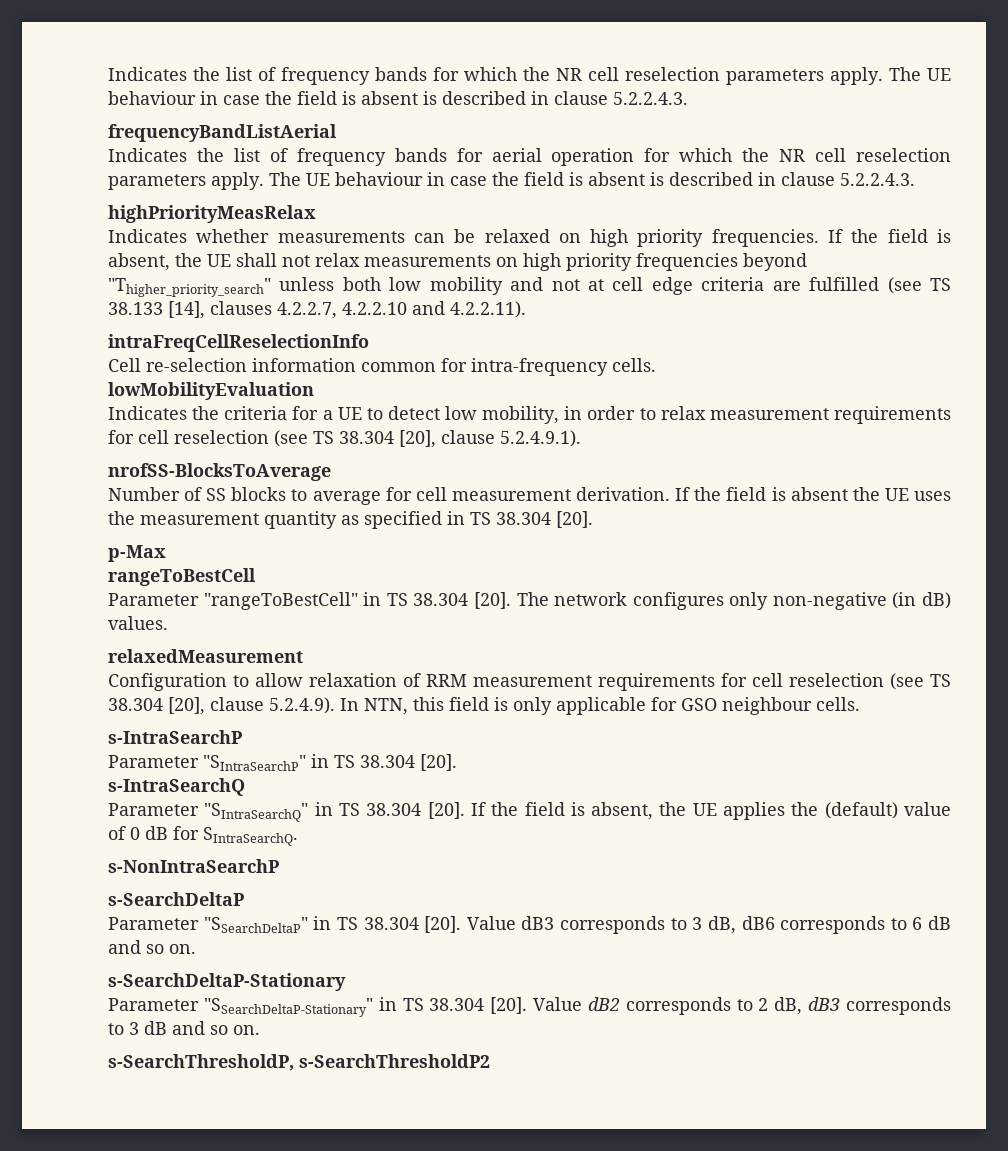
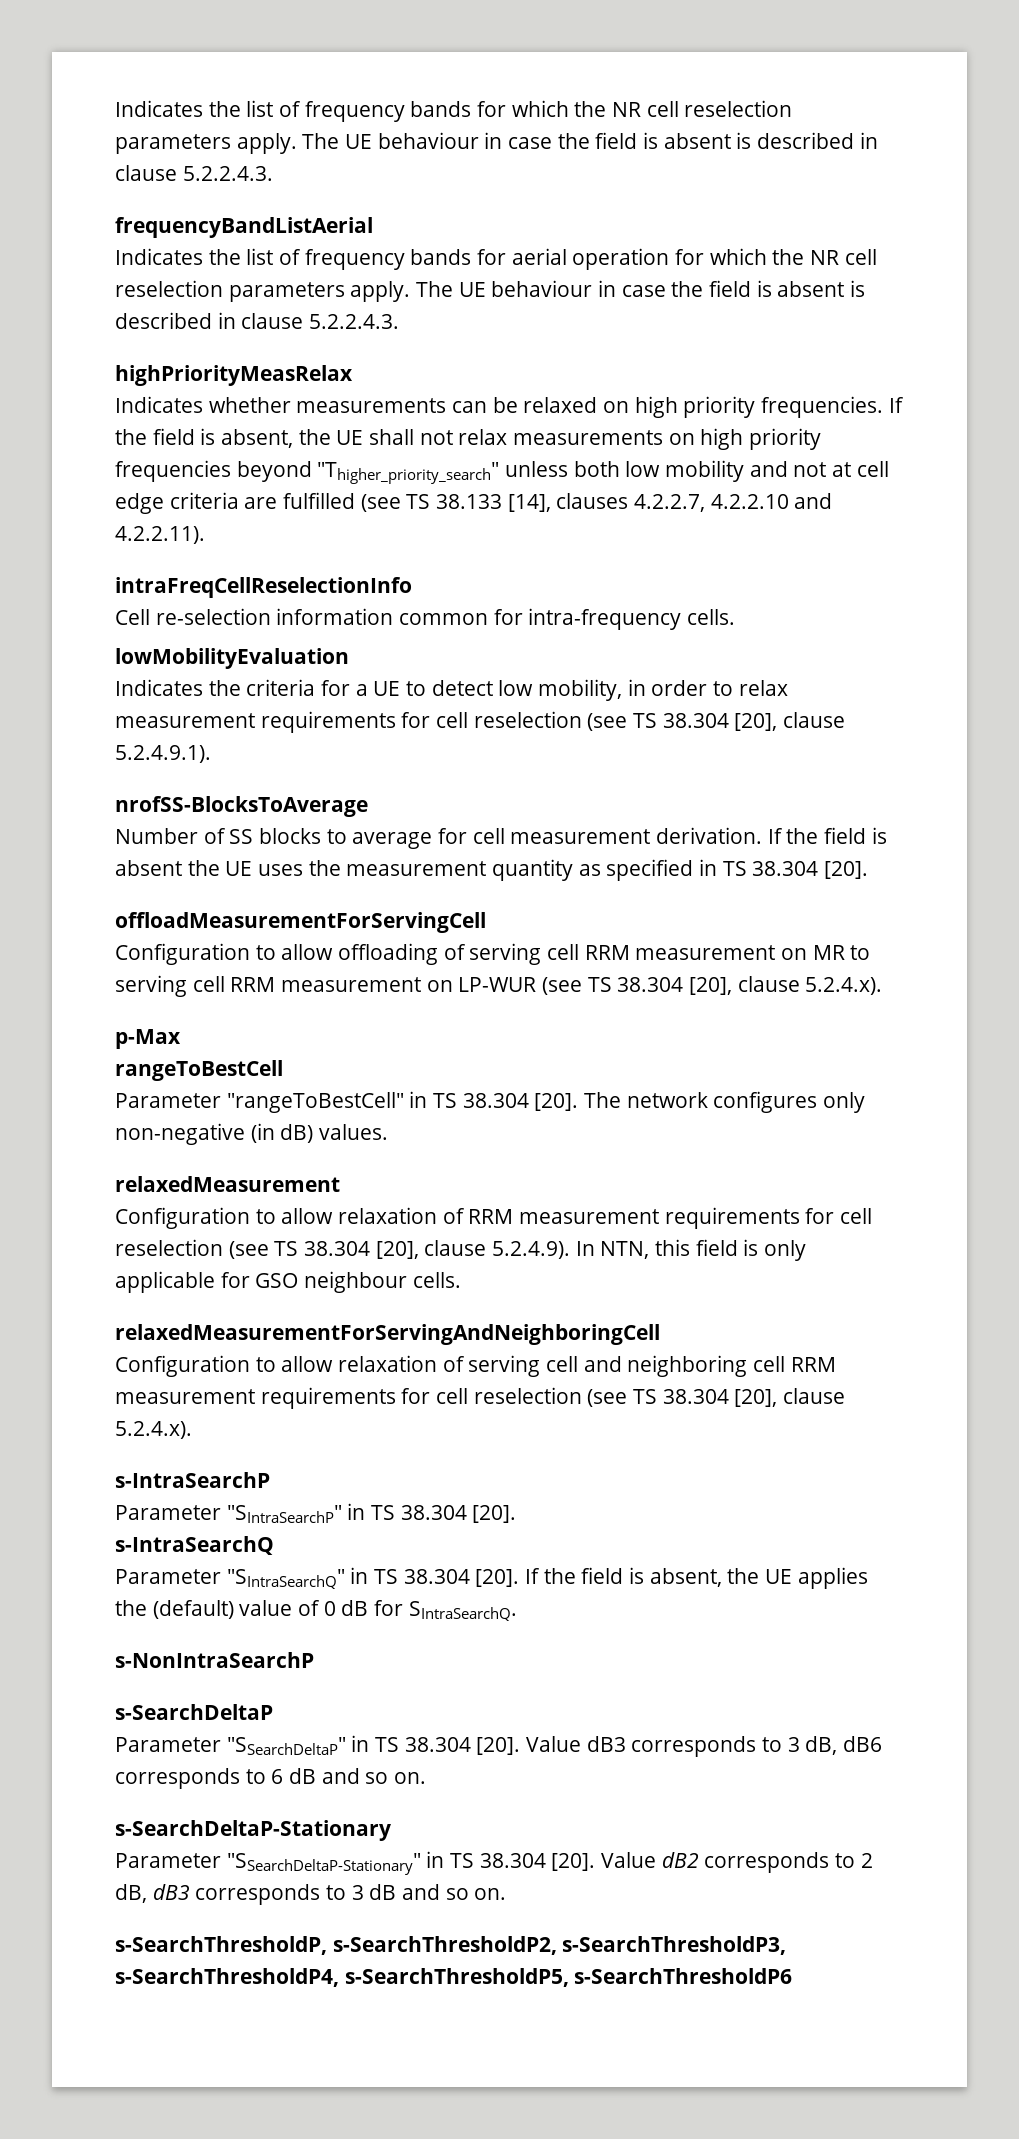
(593, 519) none -> [115,912,486,933] [115,943,871,965] [115,975,883,997] // offloadMeasurementForServingCell // Configuration to allow offloading of serving cell RRM measurement on MR to serving cell RRM measurement on LP-WUR (see TS 38.304 [20], clause 5.2.4.x).
(860, 704) none -> [115,1324,660,1345] [115,1355,836,1377] [115,1387,846,1409] [115,1421,192,1439] // relaxedMeasurementForServingAndNeighboringCell // Configuration to allow relaxation of serving cell and neighboring cell RRM measurement requirements for cell reselection (see TS 38.304 [20], clause 5.2.4.x).
[299,1054,490,1068] s-SearchThresholdP2 -> [332,1936,787,1955] [115,1968,793,1987] s-SearchThresholdP2, s-SearchThresholdP3, s-SearchThresholdP4, s-SearchThresholdP5, s-SearchThresholdP6

